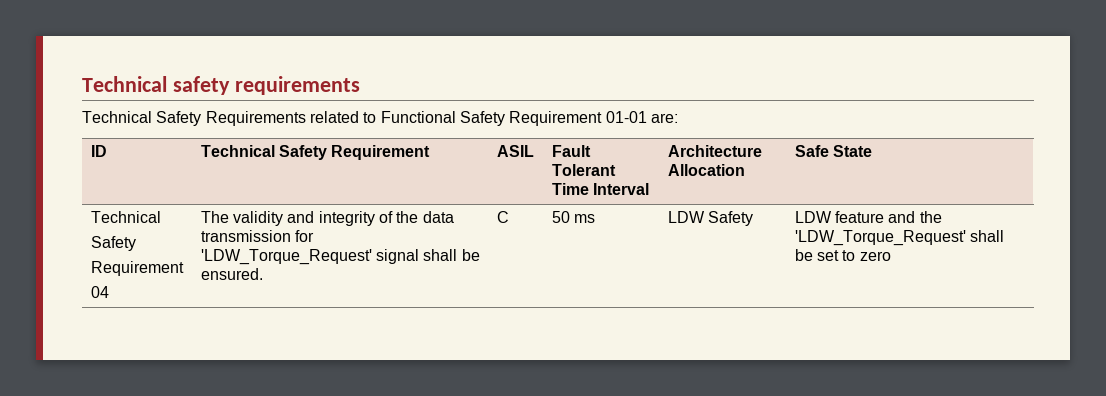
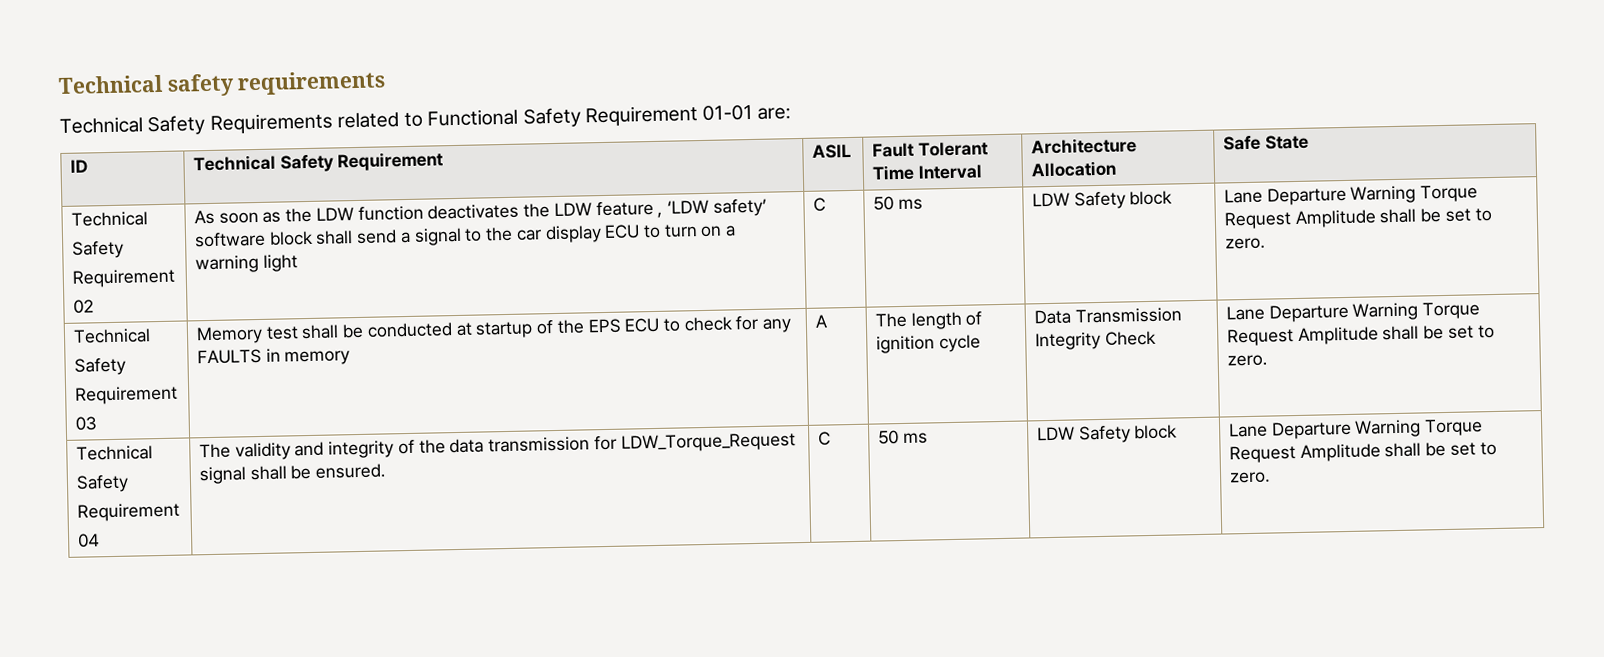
(184, 268) none -> [73,299,95,314] [194,198,767,225] [194,224,737,248] [195,254,298,274] [813,197,827,212] [873,196,923,211] [1032,190,1173,210] [1224,184,1479,206] [1224,208,1492,230] [1225,237,1266,250] [73,328,152,344] [74,357,127,376] [75,385,179,405] [75,416,98,431] [196,315,793,345] [197,348,351,366] [815,314,828,328] [875,311,983,330] [876,334,981,354] [1034,307,1182,325] [1035,330,1156,351] [1226,301,1481,323] [1227,324,1495,347] [1227,354,1268,367] [76,445,154,461] [76,474,130,493] [77,502,181,522] // 02 | As soon as the LDW function deactivates the LDW feature , ‘LDW safety’ software block shall send a signal to the car display ECU to turn on a warning light | C | 50 ms | LDW Safety block | Lane Departure Warning Torque Request Amplitude shall be set to zero. // Technical // Safety // Requirement // 03 | Memory test shall be conducted at startup of the EPS ECU to check for any FAULTS in memory | A | The length of ignition cycle | Data Transmission Integrity Check | Lane Departure Warning Torque Request Amplitude shall be set to zero. // Technical // Safety // Requirement
[200,249,372,265] 'LDW_Torque_Request' -> [620,432,796,453] LDW_Torque_Request
[794,211,942,223] [794,230,1004,246] [794,249,891,261] | LDW feature and the 'LDW_Torque_Request' shall be set to zero -> [1134,424,1178,440] [1229,418,1484,440] [1229,441,1497,464] [1230,471,1271,484] block | Lane Departure Warning Torque Request Amplitude shall be set to zero.

